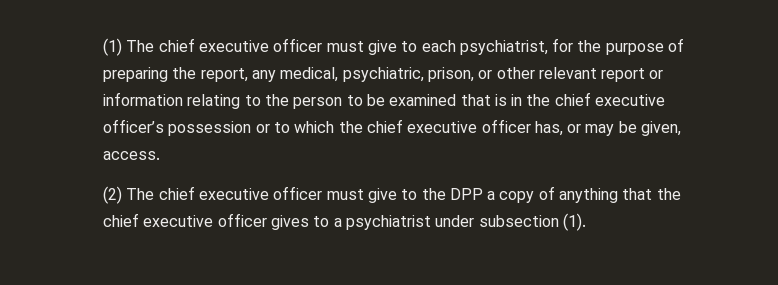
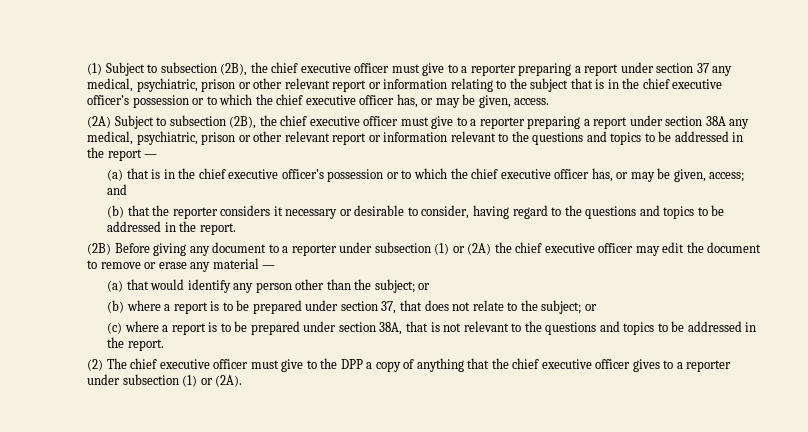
[102,38,685,56] [102,67,474,82] (1) The chief executive officer must give to each psychiatrist, for the purpose of preparing the report, any medical, psychiatric, prison, -> [87,62,733,76] [87,78,236,92] (1) Subject to subsection (2B), the chief executive officer must give to a reporter preparing a report under section 37 any medical, psychiatric, prison
[293,94,457,109] person to be examined -> [530,78,569,92] subject
(160, 155) none -> [87,115,750,129] [87,131,744,145] [87,147,158,161] [107,168,745,182] [107,184,128,195] [107,205,725,219] [107,221,236,235] [87,242,762,256] [87,258,276,272] [107,279,431,293] [107,300,597,314] [107,321,757,335] [107,337,164,351] // (2A) Subject to subsection (2B), the chief executive officer must give to a reporter preparing a report under section 38A any medical, psychiatric, prison or other relevant report or information relevant to the questions and topics to be addressed in the report — // (a) that is in the chief executive officer’s possession or to which the chief executive officer has, or may be given, access; and // (b) that the reporter considers it necessary or desirable to consider, having regard to the questions and topics to be addressed in the report. // (2B) Before giving any document to a reporter under subsection (1) or (2A) the chief executive officer may edit the document to remove or erase any material — // (a) that would identify any person other than the subject; or // (b) where a report is to be prepared under section 37, that does not relate to the subject; or // (c) where a report is to be prepared under section 38A, that is not relevant to the questions and topics to be addressed in the report.
[345,213,586,231] psychiatrist under subsection (1). -> [686,360,732,372] [87,374,243,387] reporter under subsection (1) or (2A).

